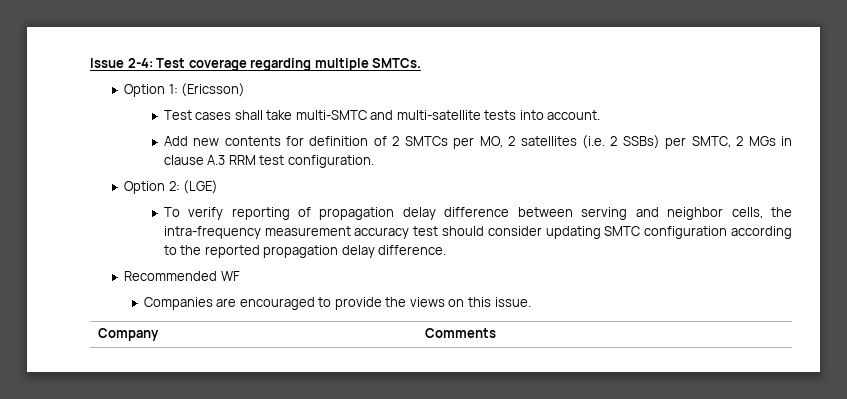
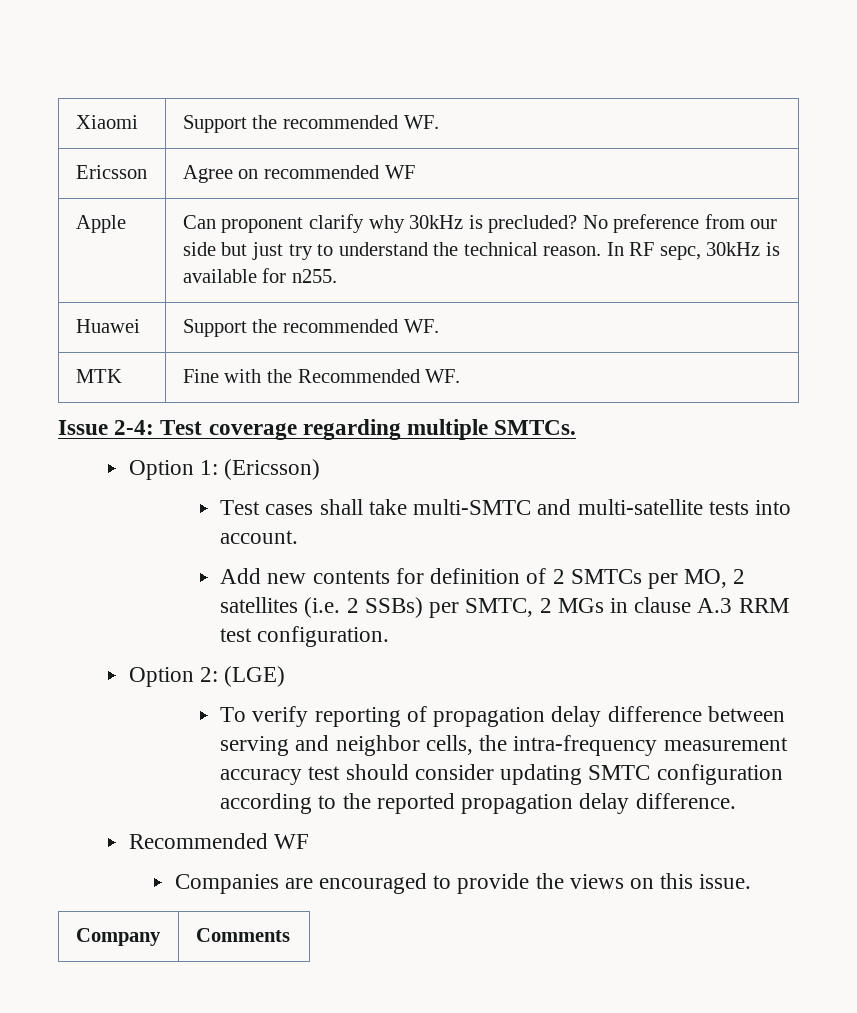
(90, 63) none -> [75,115,138,129] [182,115,439,133] [75,165,147,179] [182,165,415,183] [75,215,126,233] [182,214,778,233] [182,242,780,260] [182,268,337,283] [75,319,140,333] [182,319,439,337] [75,369,122,383] [182,369,461,383] Xiaomi | Support the recommended WF. // Ericsson | Agree on recommended WF // Apple | Can proponent clarify why 30kHz is precluded? No preference from our side but just try to understand the technical reason. In RF sepc, 30kHz is available for n255. // Huawei | Support the recommended WF. // MTK | Fine with the Recommended WF. //

